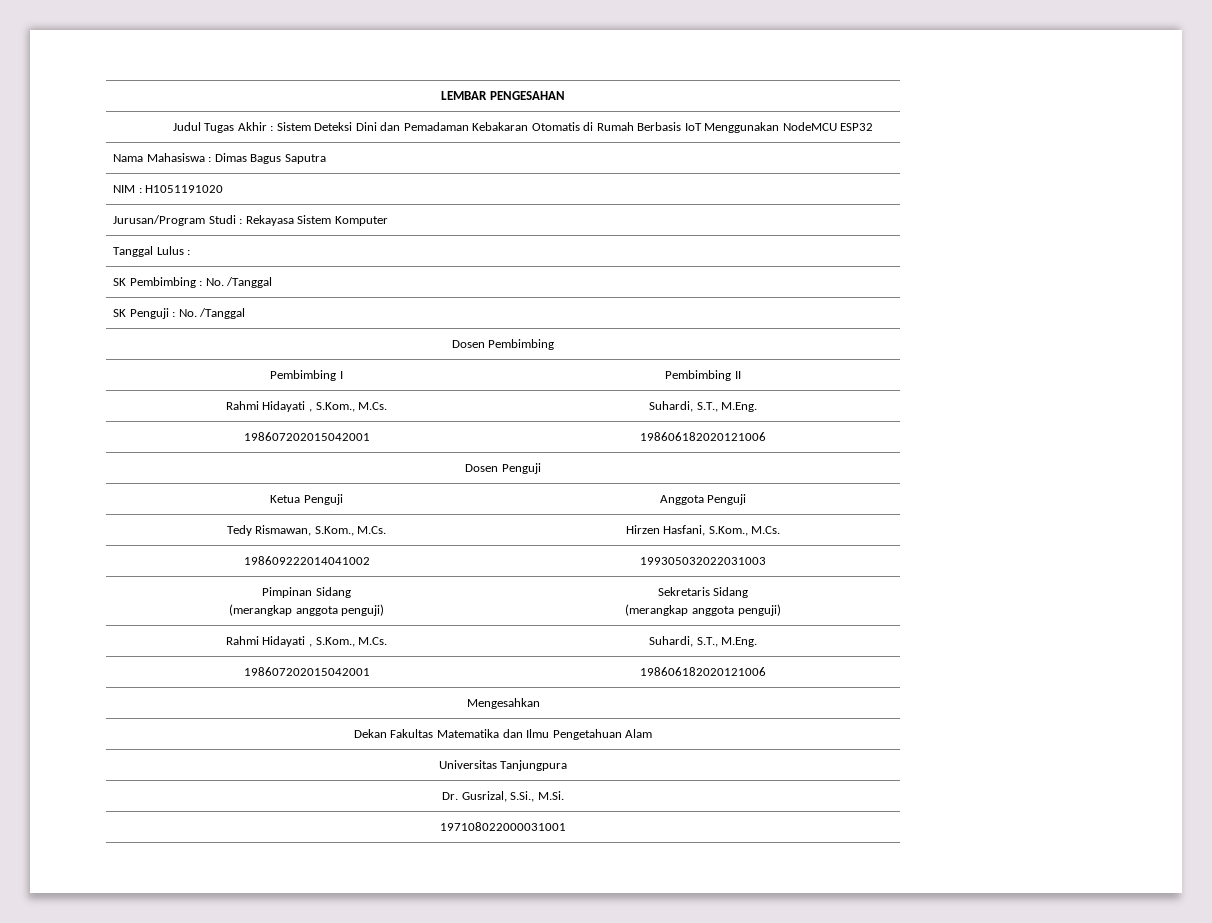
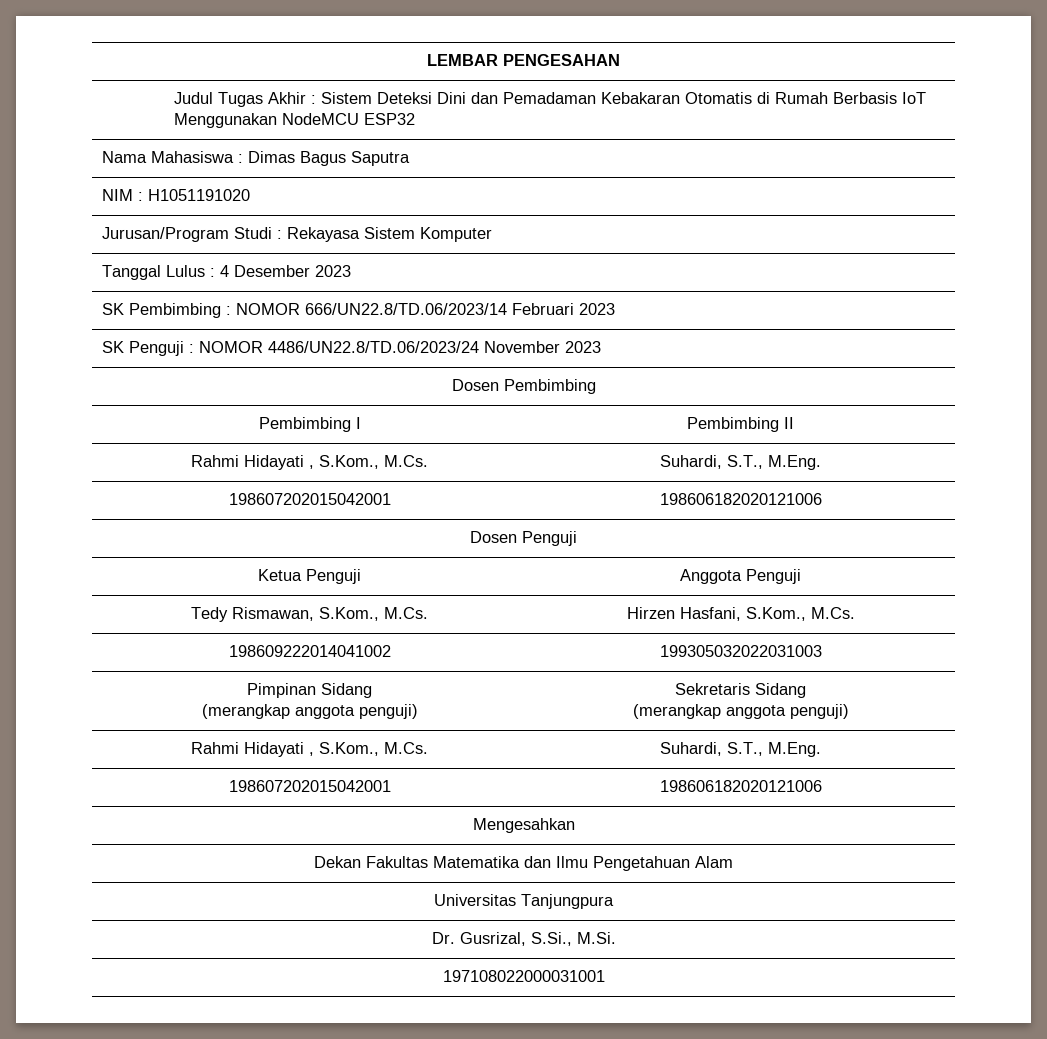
(191, 252) none -> [219,265,351,277] 4 Desember 2023
[205,277,273,288] No. /Tanggal -> [235,303,615,315] NOMOR 666/UN22.8/TD.06/2023/14 Februari 2023
[178,308,246,319] No. /Tanggal -> [198,341,601,353] NOMOR 4486/UN22.8/TD.06/2023/24 November 2023

